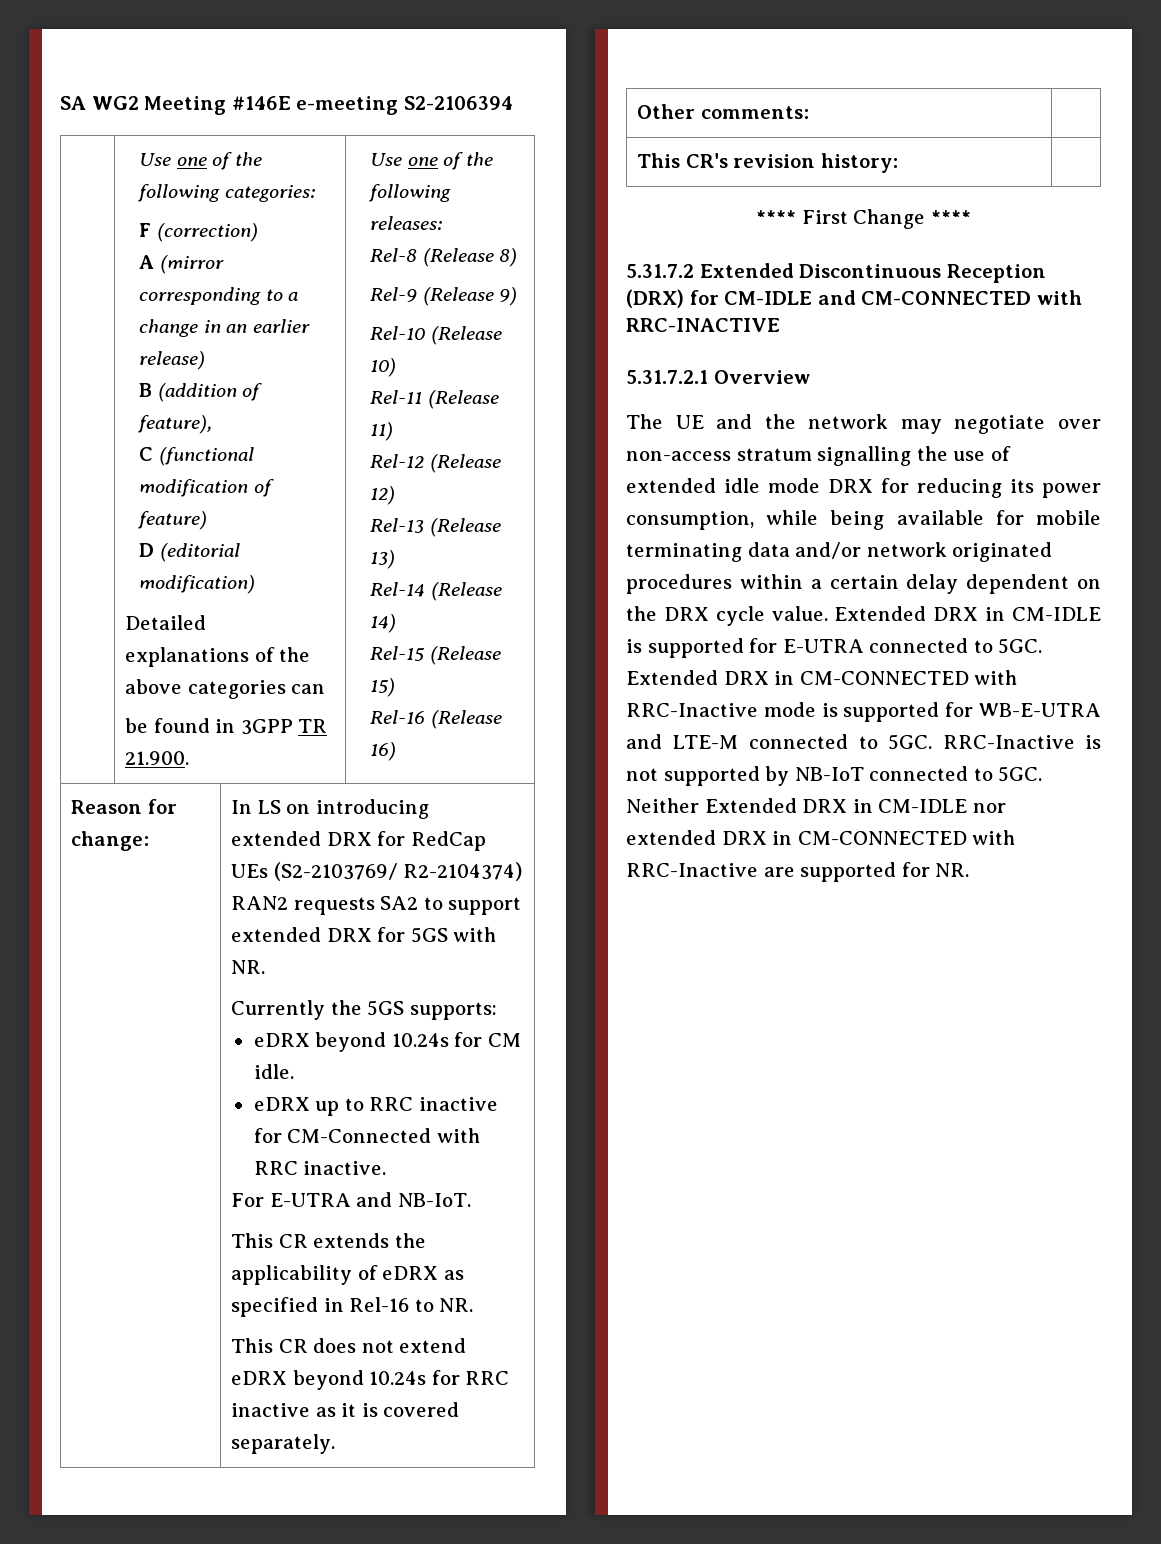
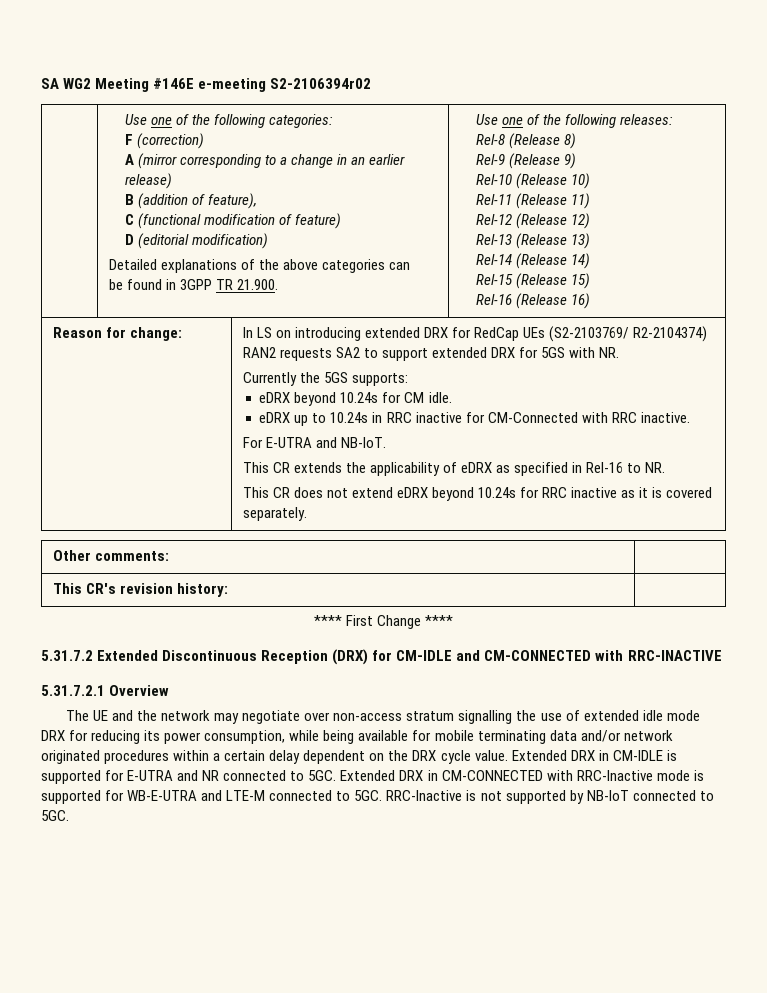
[403,96,513,110] S2-2106394 -> [270,78,372,89] S2-2106394r02
(364, 1104) none -> [330,412,383,423] 10.24s in
(864, 646) none -> [177,770,220,781] and NR
[626,798,1006,813] [626,830,1016,845] [626,862,970,882] Neither Extended DRX in CM-IDLE nor extended DRX in CM-CONNECTED with RRC-Inactive are supported for NR. -> (69, 815) none

